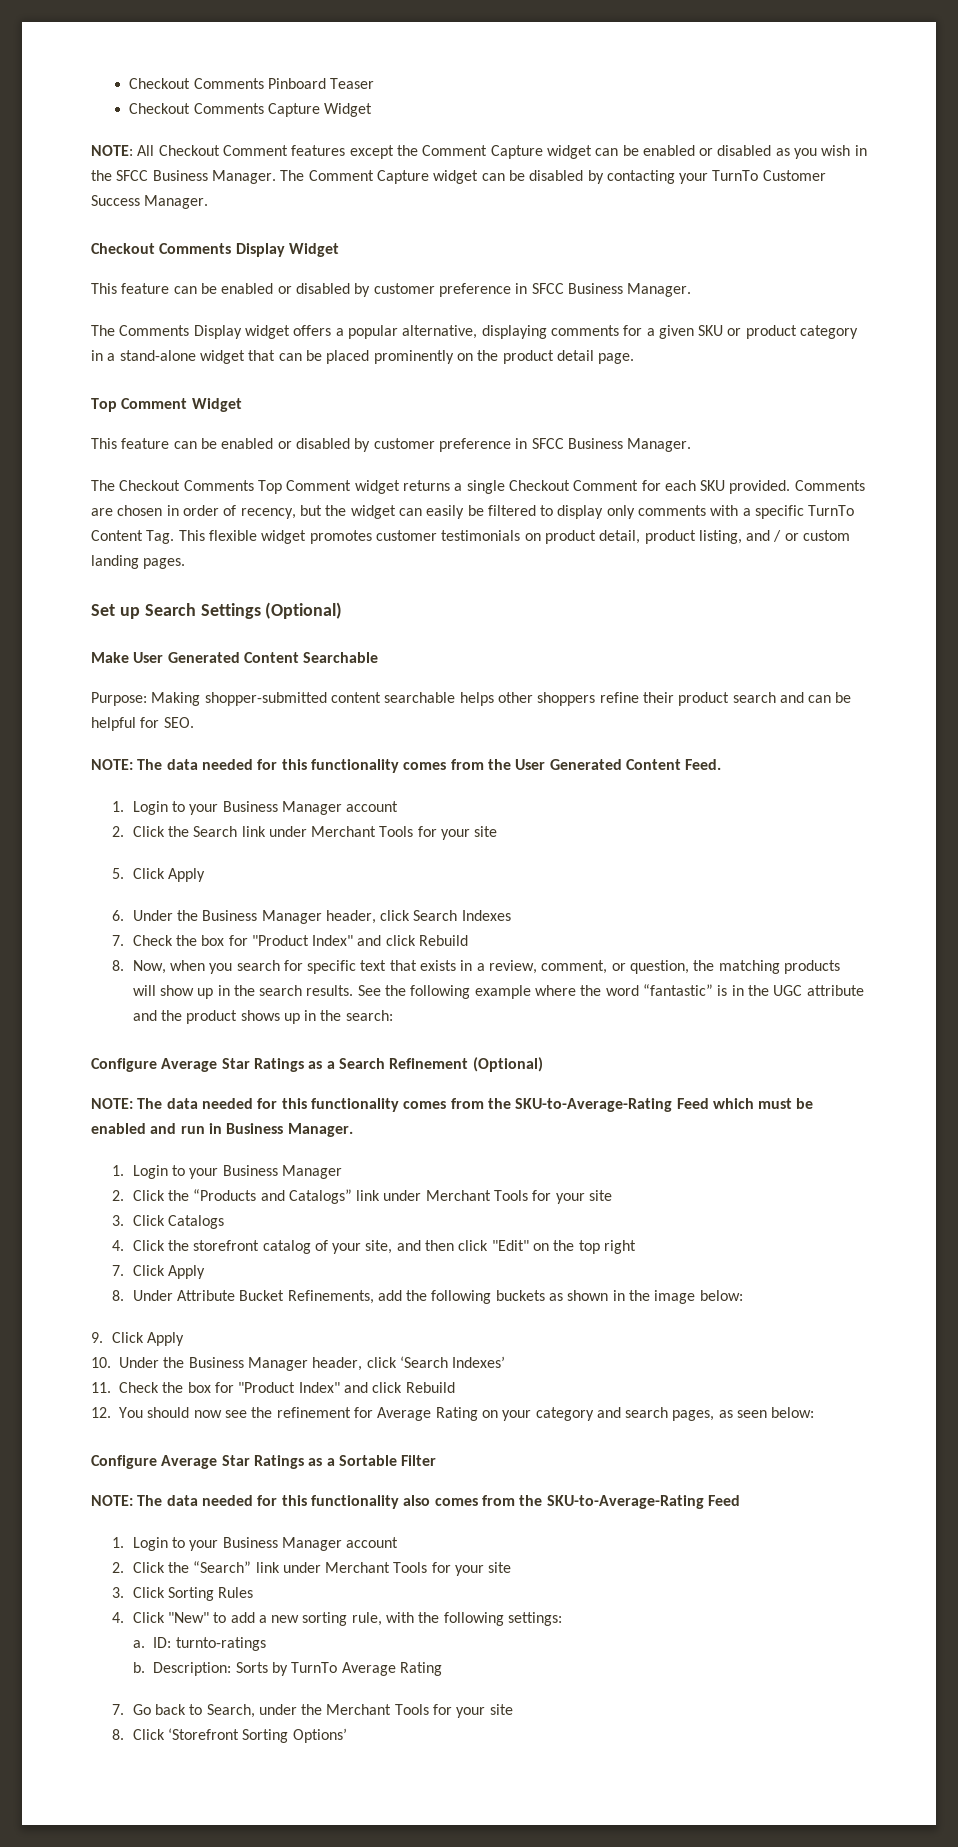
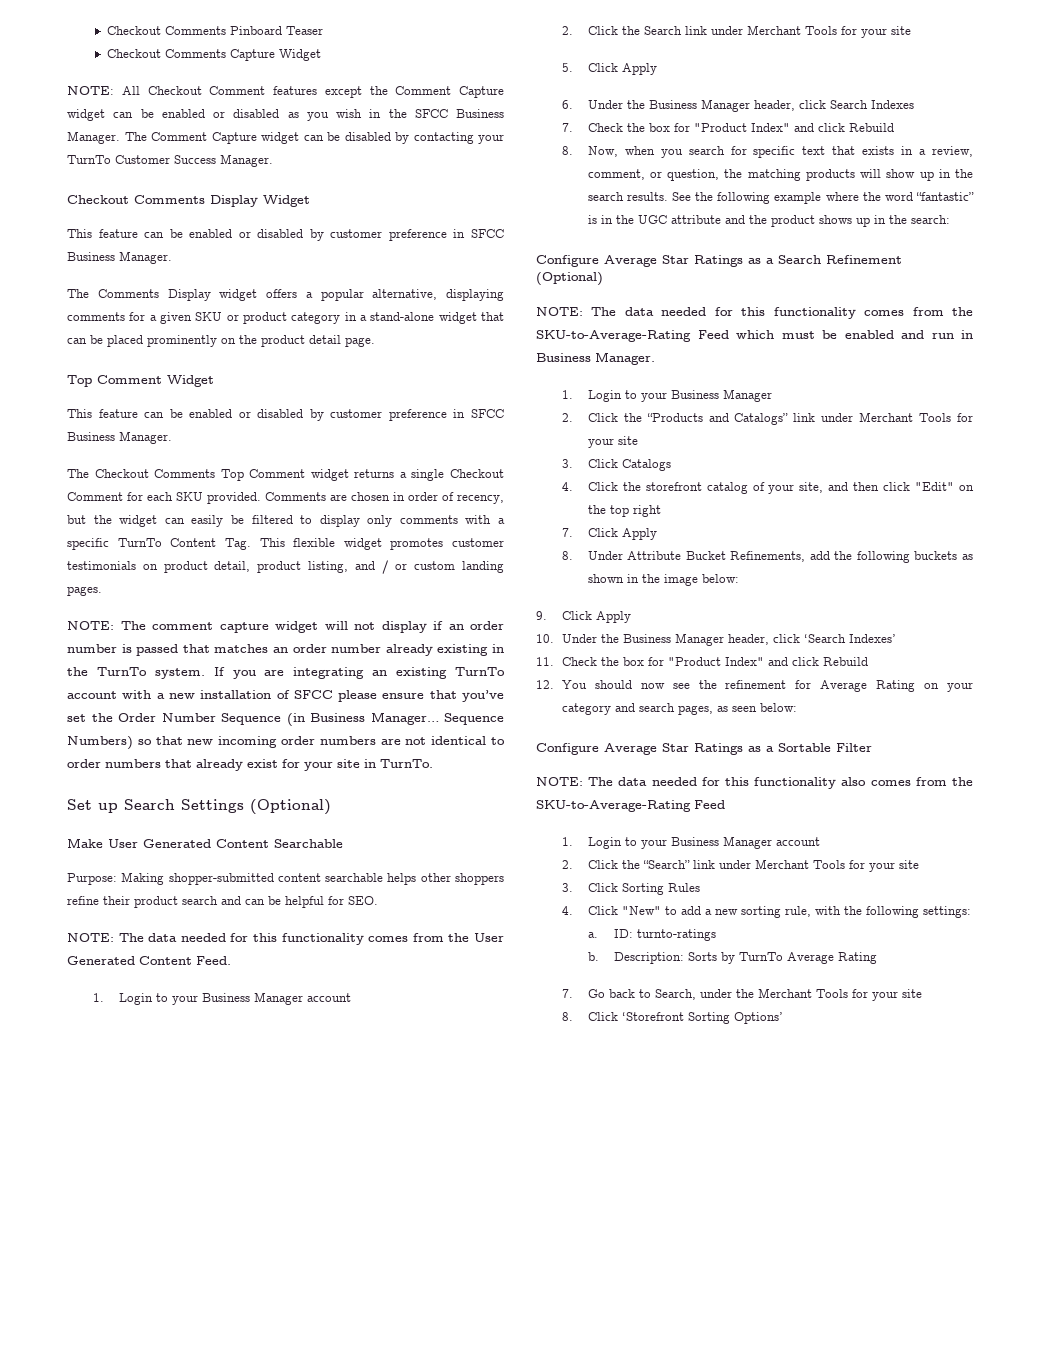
(186, 563) none -> [67,621,504,633] [67,644,505,656] [67,667,506,679] [67,690,505,702] [67,712,504,726] [67,736,506,750] [67,759,433,771] // NOTE: The comment capture widget will not display if an order number is passed that matches an order number already existing in the TurnTo system. If you are integrating an existing TurnTo account with a new installation of SFCC please ensure that you’ve set the Order Number Sequence (in Business Manager… Sequence Numbers) so that new incoming order numbers are not identical to order numbers that already exist for your site in TurnTo.

